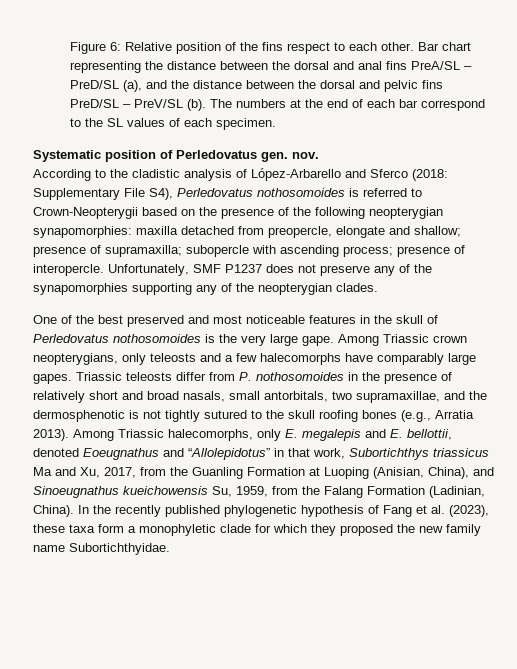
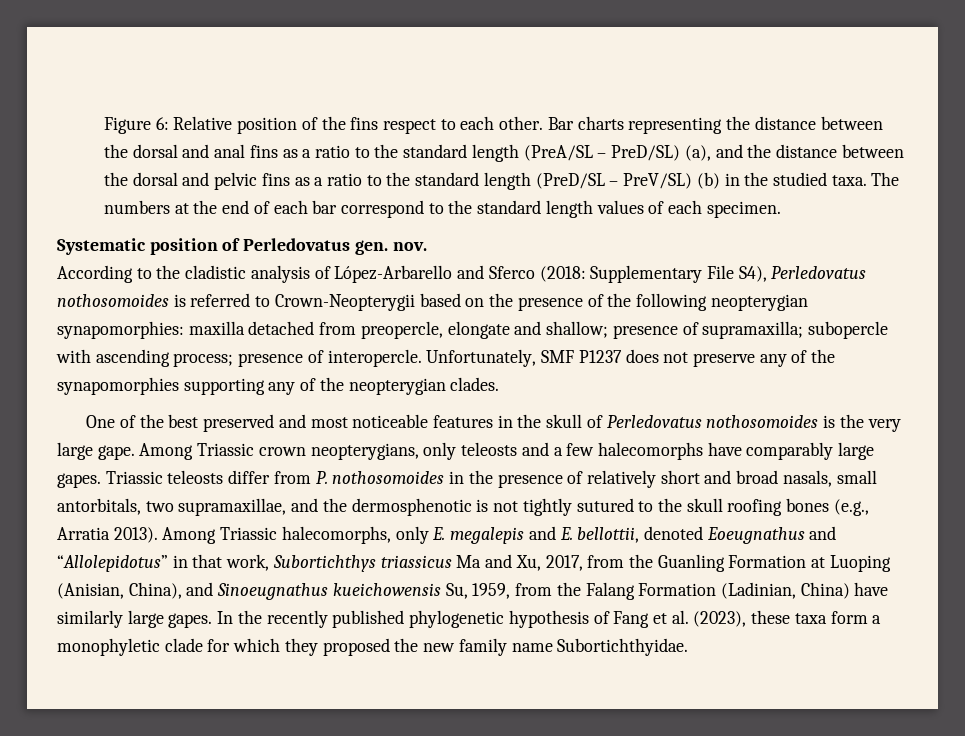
[442,42,472,51] chart -> [577,116,624,130] charts
[411,61,473,70] [70,80,120,89] PreA/SL – PreD/SL -> [282,144,681,162] as a ratio to the standard length (PreA/SL – PreD/SL)
[70,99,207,111] PreD/SL – PreV/SL (b). -> [294,172,867,190] as a ratio to the standard length (PreD/SL – PreV/SL) (b) in the studied taxa.
[107,118,124,127] SL -> [477,200,593,218] standard length
[33,505,74,517] China). -> [800,582,889,599] [57,610,213,628] China) have similarly large gapes.

